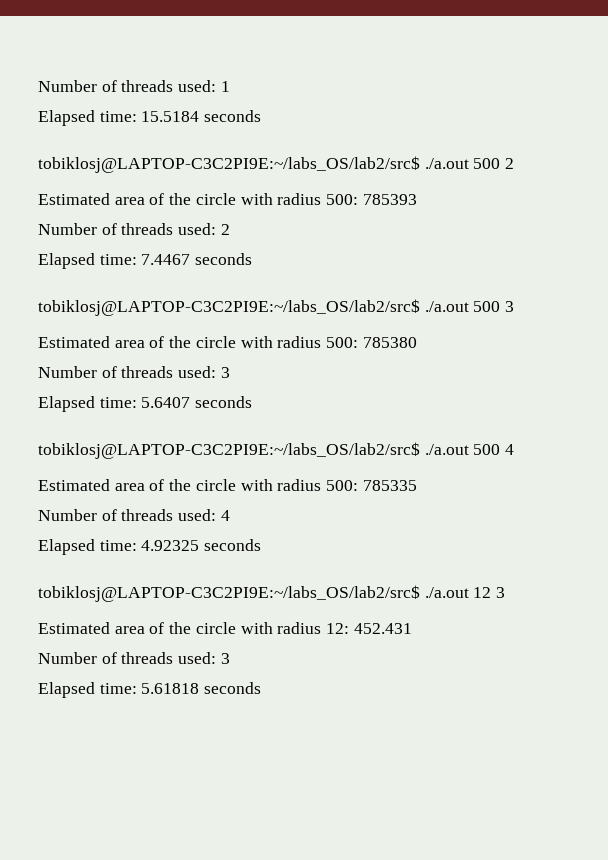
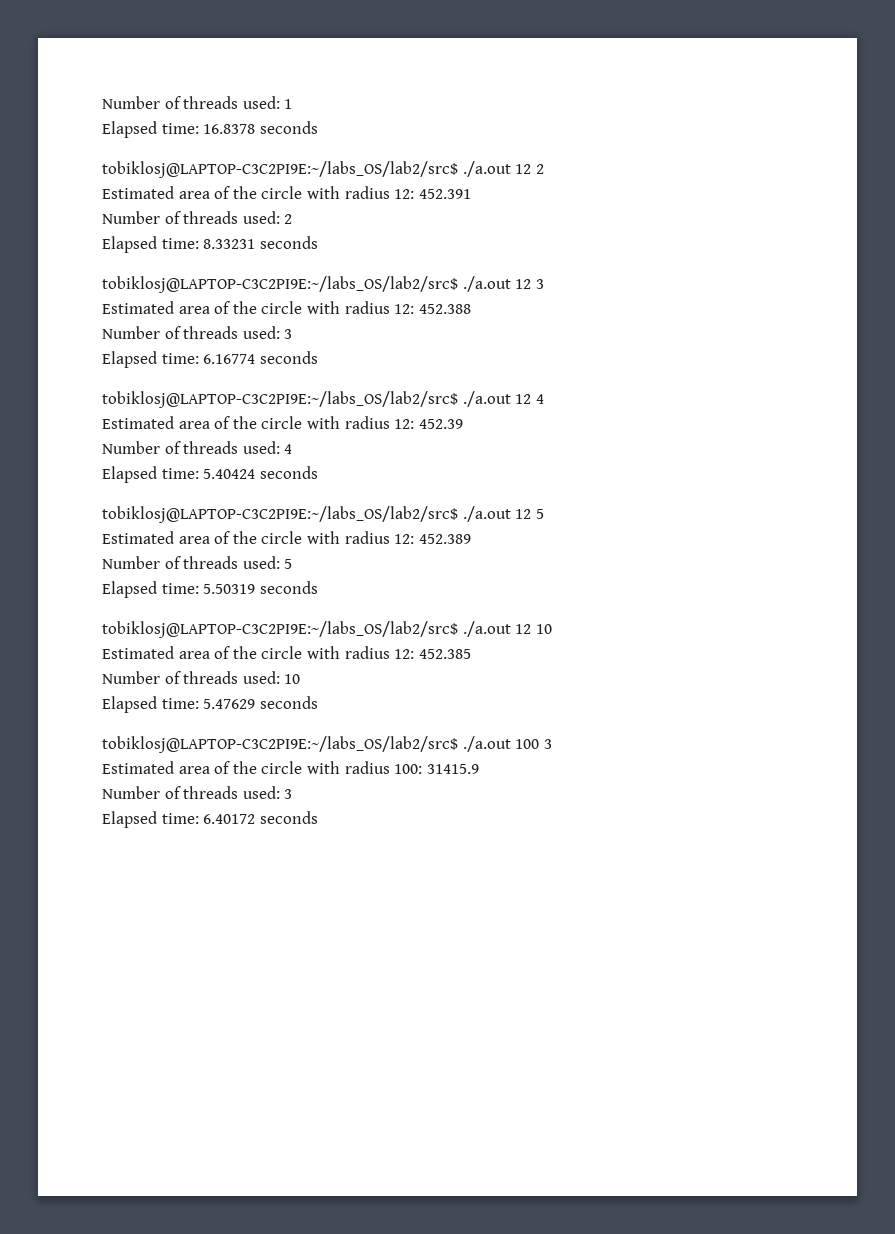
[141,110,262,122] [38,156,501,173] 15.5184 seconds // tobiklosj@LAPTOP-C3C2PI9E:~/labs_OS/lab2/src$ ./a.out 500 -> [203,121,318,134] [102,161,532,178] 16.8378 seconds // tobiklosj@LAPTOP-C3C2PI9E:~/labs_OS/lab2/src$ ./a.out 12
[326,194,417,205] 500: 785393 -> [394,189,471,199] 12: 452.391
[141,253,253,265] [38,299,515,316] [38,336,417,348] [38,366,230,378] [38,396,253,412] [38,442,515,459] [38,479,417,491] [38,509,230,521] [38,539,200,555] 7.4467 seconds // tobiklosj@LAPTOP-C3C2PI9E:~/labs_OS/lab2/src$ ./a.out 500 3 // Estimated area of the circle with radius 500: 785380 // Number of threads used: 3 // Elapsed time: 5.6407 seconds // tobiklosj@LAPTOP-C3C2PI9E:~/labs_OS/lab2/src$ ./a.out 500 4 // Estimated area of the circle with radius 500: 785335 // Number of threads used: 4 // Elapsed time: 4.92325 -> [203,239,256,249] 8.33231
[353,623,412,634] [38,652,230,664] [38,682,262,698] 452.431 // Number of threads used: 3 // Elapsed time: 5.61818 seconds -> [418,304,471,314] [102,326,293,339] [102,351,318,368] [102,391,544,408] [102,416,463,429] [102,441,293,454] [102,466,318,483] [102,506,544,523] [102,531,471,544] [102,556,293,569] [102,581,318,598] [102,621,552,638] [102,646,471,659] [102,671,301,684] [102,696,318,713] [102,736,552,753] [102,761,479,774] [102,786,293,799] [102,811,318,828] 452.388 // Number of threads used: 3 // Elapsed time: 6.16774 seconds // tobiklosj@LAPTOP-C3C2PI9E:~/labs_OS/lab2/src$ ./a.out 12 4 // Estimated area of the circle with radius 12: 452.39 // Number of threads used: 4 // Elapsed time: 5.40424 seconds // tobiklosj@LAPTOP-C3C2PI9E:~/labs_OS/lab2/src$ ./a.out 12 5 // Estimated area of the circle with radius 12: 452.389 // Number of threads used: 5 // Elapsed time: 5.50319 seconds // tobiklosj@LAPTOP-C3C2PI9E:~/labs_OS/lab2/src$ ./a.out 12 10 // Estimated area of the circle with radius 12: 452.385 // Number of threads used: 10 // Elapsed time: 5.47629 seconds // tobiklosj@LAPTOP-C3C2PI9E:~/labs_OS/lab2/src$ ./a.out 100 3 // Estimated area of the circle with radius 100: 31415.9 // Number of threads used: 3 // Elapsed time: 6.40172 seconds

